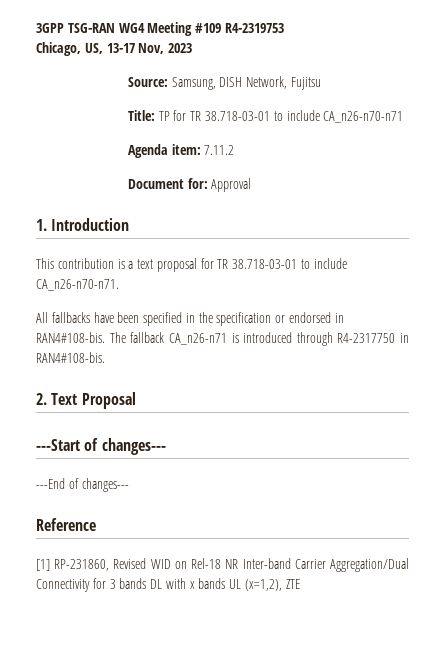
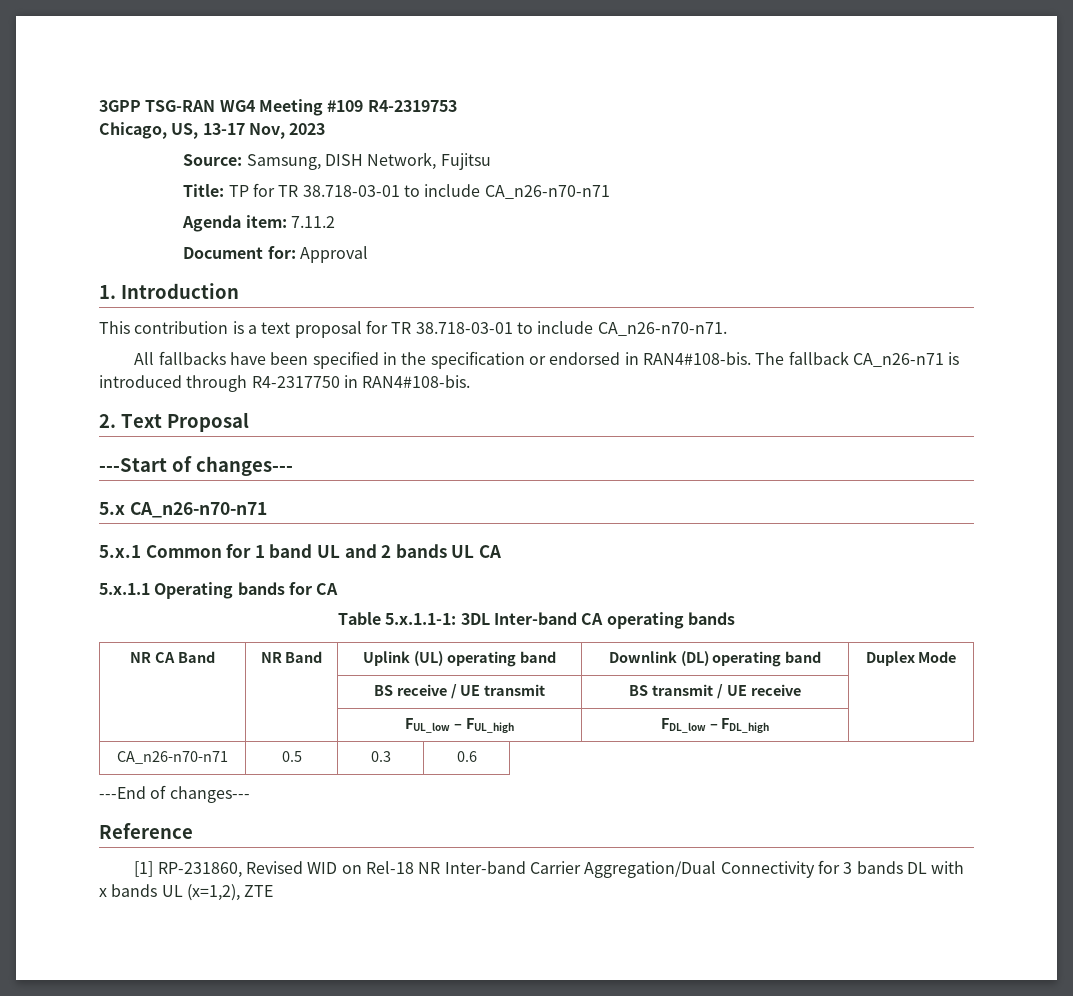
(166, 446) none -> [99,502,267,518] [99,544,501,558] [99,582,339,599] [338,612,735,629] [130,651,215,663] [260,651,323,663] [363,651,556,667] [608,651,822,667] [865,651,957,666] [373,684,546,699] [629,684,801,699] [405,718,514,733] [660,718,770,733] [117,751,228,764] [281,751,302,762] [370,751,391,762] [456,751,477,762] // 5.x CA_n26-n70-n71 // 5.x.1 Common for 1 band UL and 2 bands UL CA // 5.x.1.1 Operating bands for CA // Table 5.x.1.1-1: 3DL Inter-band CA operating bands // NR CA Band | NR Band | Uplink (UL) operating band | Downlink (DL) operating band | Duplex Mode // | | BS receive / UE transmit | BS transmit / UE receive | // | | FUL_low – FUL_high | FDL_low – FDL_high | // CA_n26-n70-n71 | 0.5 | 0.3 | 0.6

